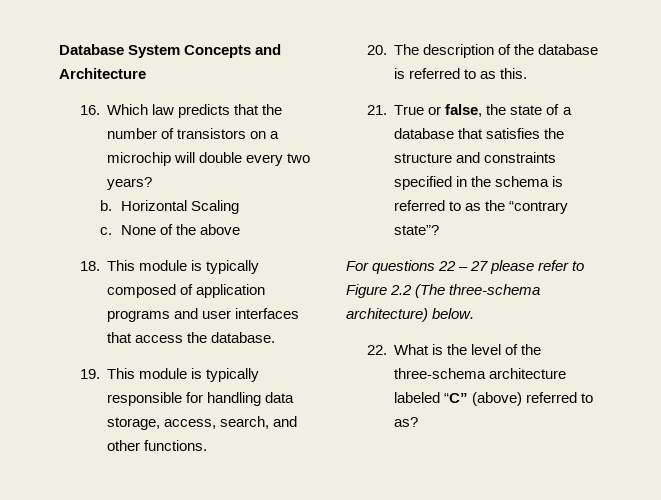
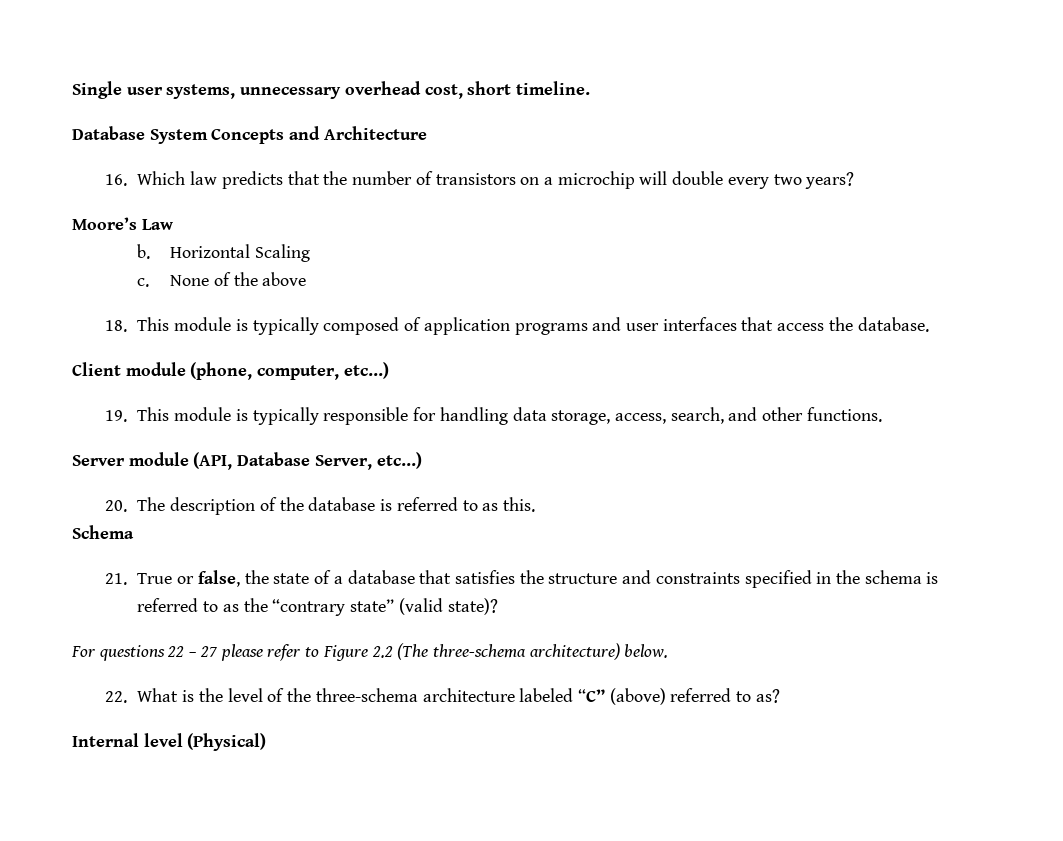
(59, 49) none -> [72,81,591,99] Single user systems, unnecessary overhead cost, short timeline. //
(153, 183) none -> [72,217,173,230] // Moore’s Law
(276, 337) none -> [72,362,389,380] // Client module (phone, computer, etc...)
(208, 445) none -> [72,452,422,470] // Server module (API, Database Server, etc...)
(528, 73) none -> [72,525,134,539] // Schema
[394,225,440,235] state”? -> [350,598,498,615] state” (valid state)?
(419, 422) none -> [72,733,267,751] // Internal level (Physical)

